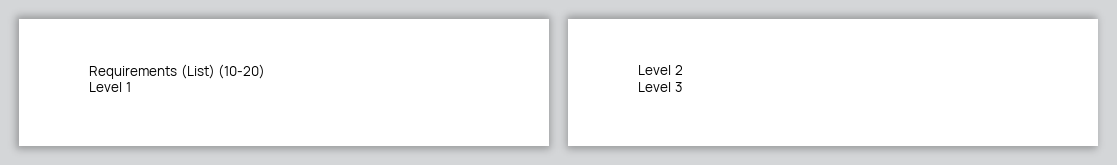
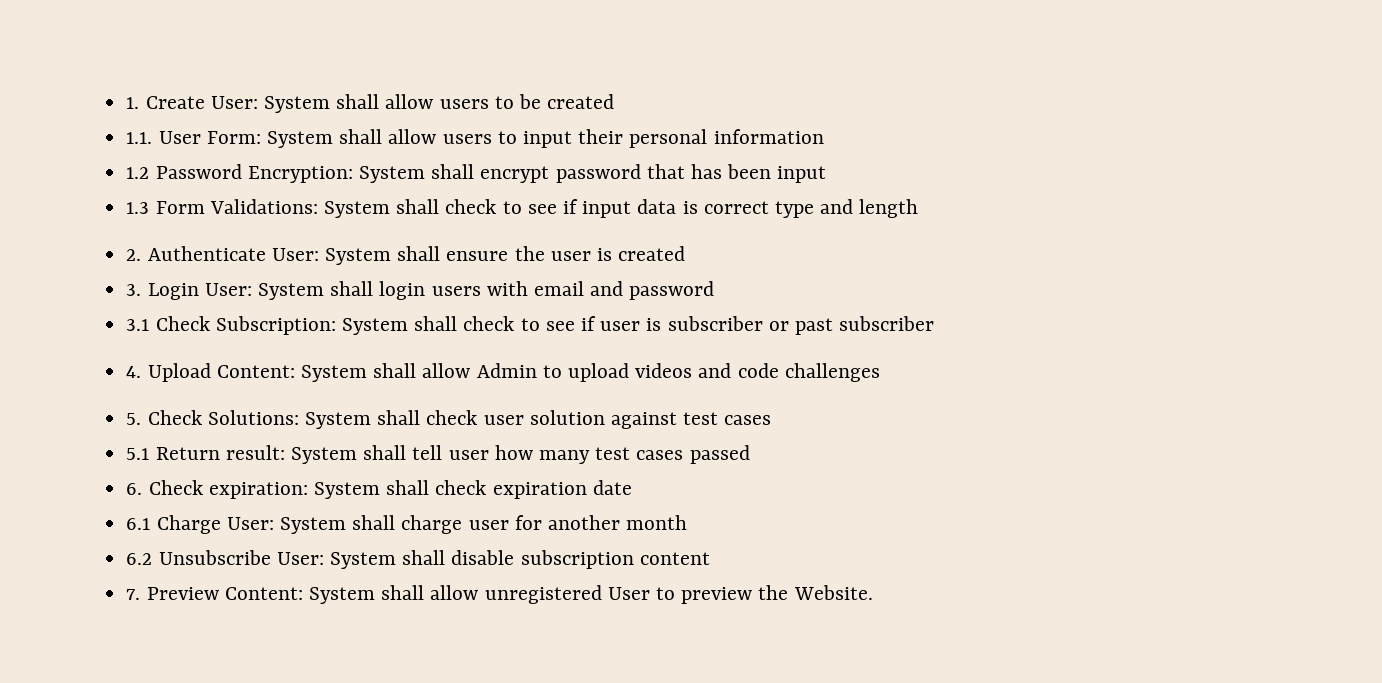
[89,64,266,79] [89,82,131,92] [638,65,683,75] [638,82,682,92] Requirements (List) (10-20) // Level 1 // Level 2 // Level 3 -> [126,94,615,113] [126,129,824,148] [126,164,827,183] [126,199,919,218] [126,246,686,265] [126,281,715,300] [126,316,935,335] [126,363,880,382] [126,410,772,429] [126,445,750,464] [126,480,632,499] [126,515,688,534] [126,550,710,569] [126,585,873,604] 1. Create User: System shall allow users to be created // 1.1. User Form: System shall allow users to input their personal information // 1.2 Password Encryption: System shall encrypt password that has been input // 1.3 Form Validations: System shall check to see if input data is correct type and length // 2. Authenticate User: System shall ensure the user is created // 3. Login User: System shall login users with email and password // 3.1 Check Subscription: System shall check to see if user is subscriber or past subscriber // 4. Upload Content: System shall allow Admin to upload videos and code challenges // 5. Check Solutions: System shall check user solution against test cases // 5.1 Return result: System shall tell user how many test cases passed // 6. Check expiration: System shall check expiration date // 6.1 Charge User: System shall charge user for another month // 6.2 Unsubscribe User: System shall disable subscription content // 7. Preview Content: System shall allow unregistered User to preview the Website.

